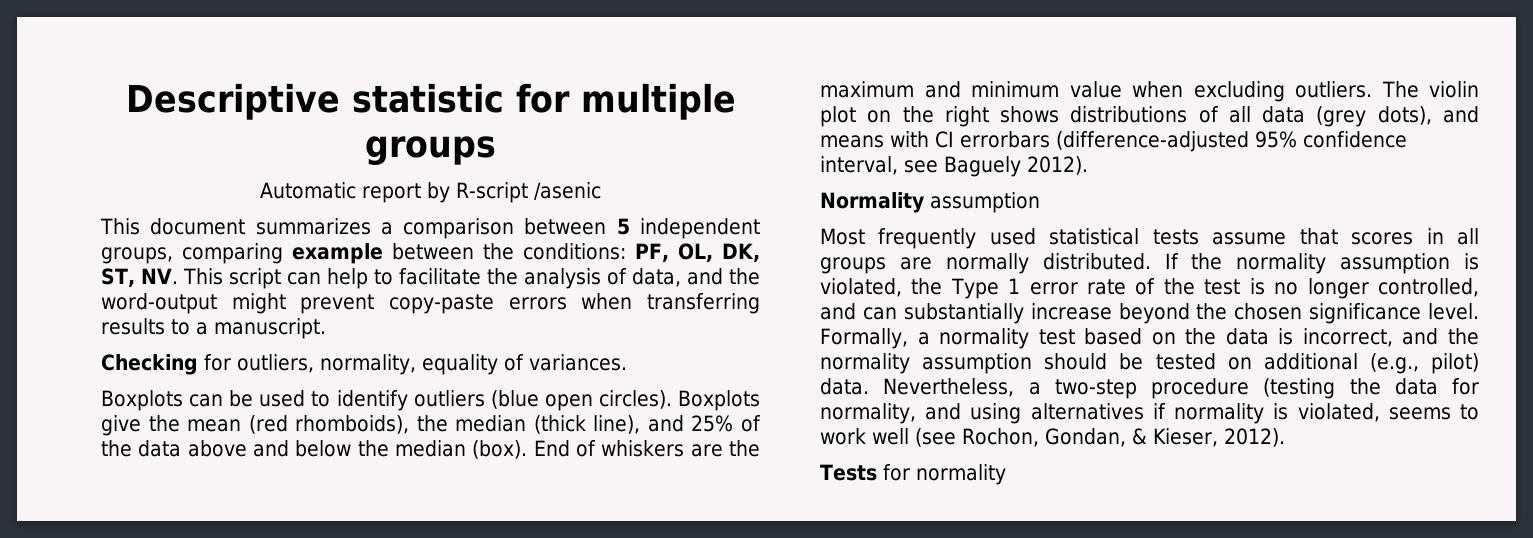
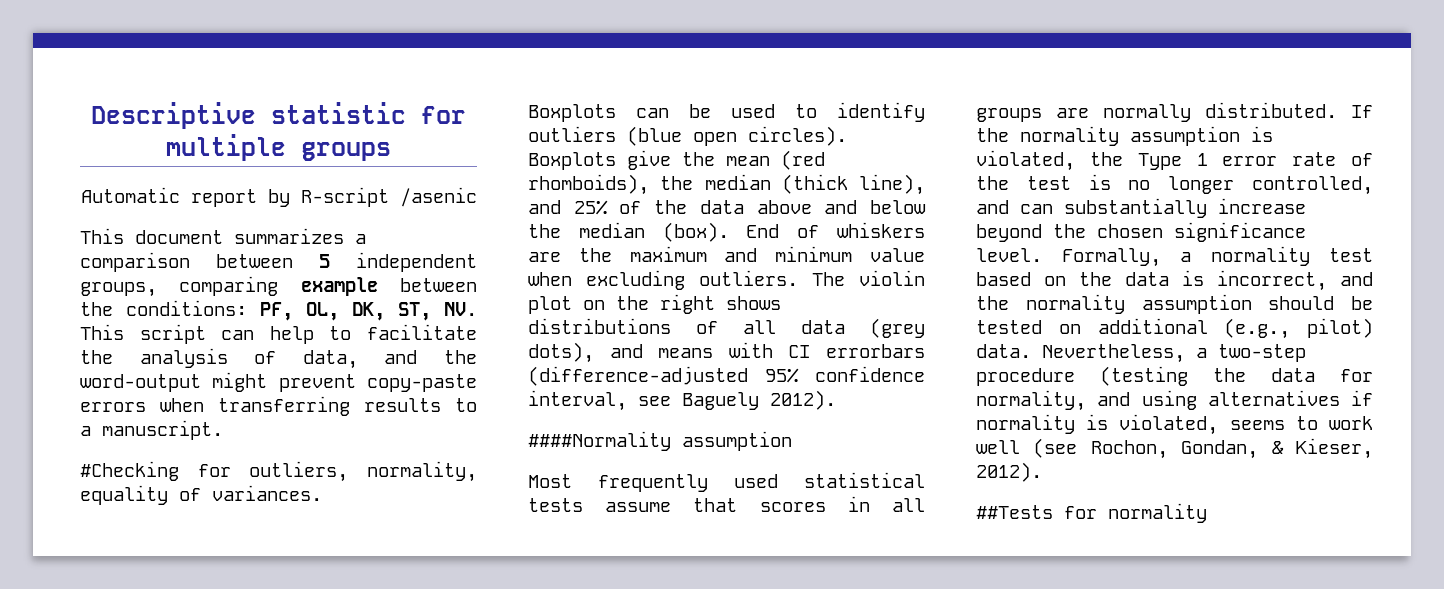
[101,354,198,375] Checking -> [80,461,179,481] #Checking
[820,192,924,213] Normality -> [528,431,671,451] ####Normality
[820,464,877,481] Tests -> [976,505,1053,519] ##Tests

